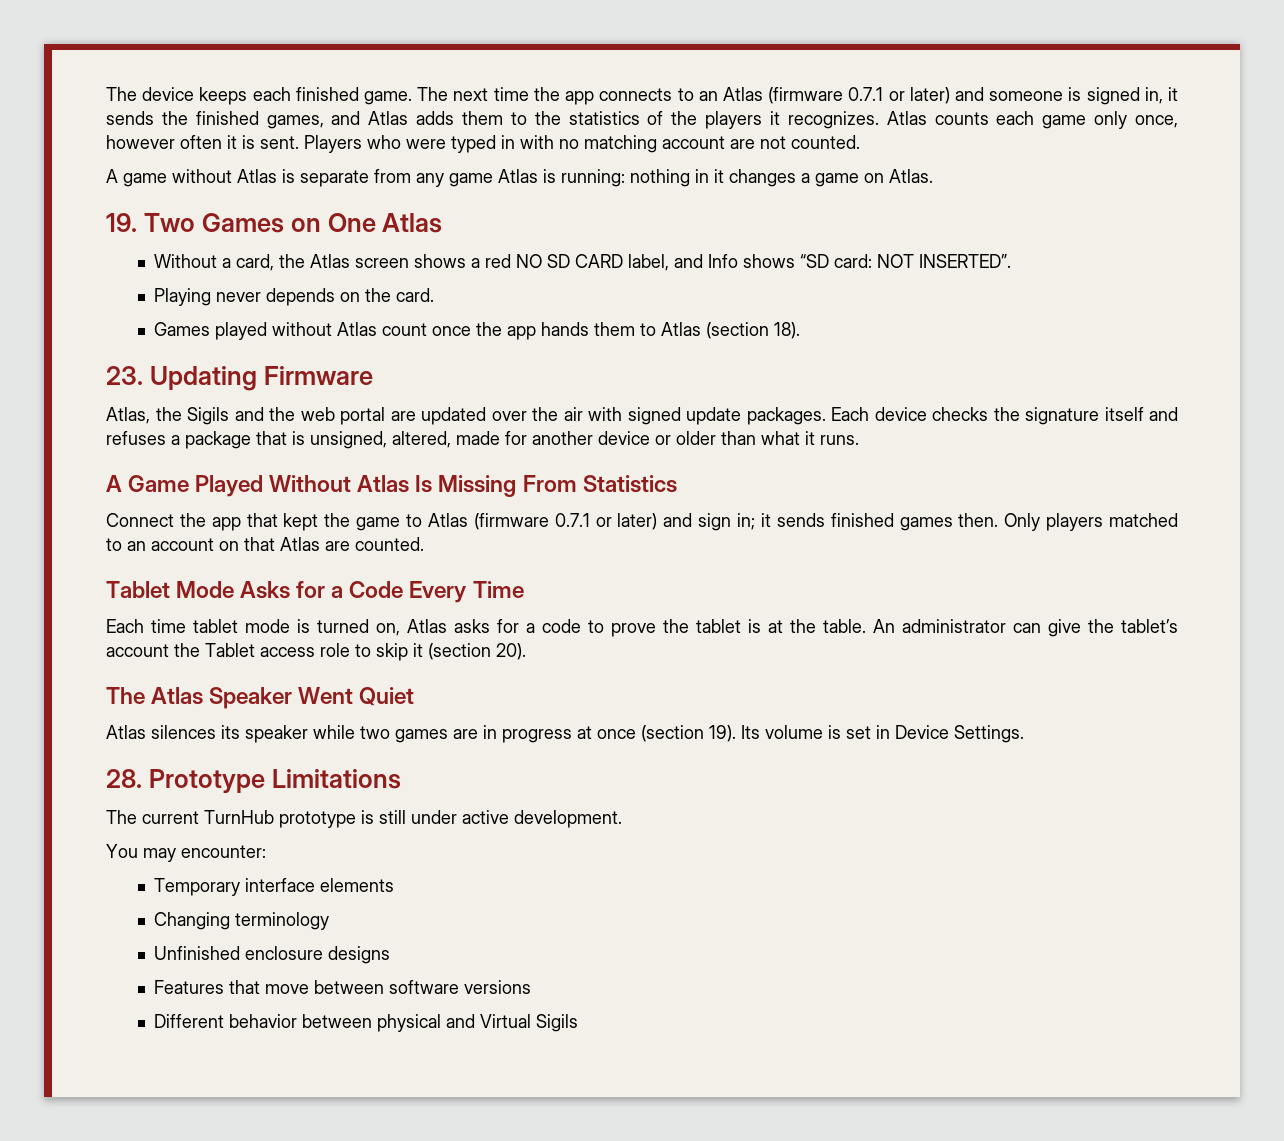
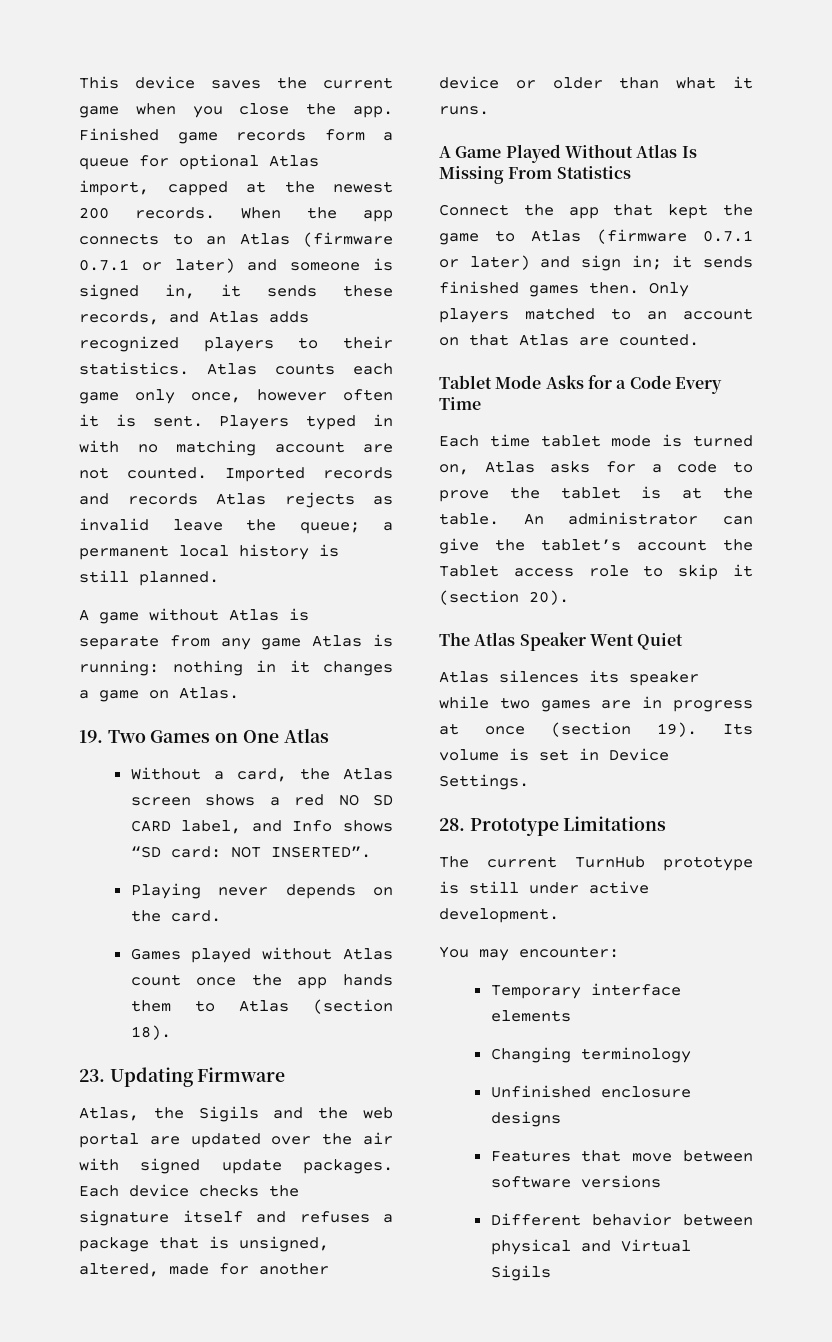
[106,87,529,105] The device keeps each finished game. The next time -> [79,76,393,89] [79,103,394,118] [79,128,393,144] [79,154,319,170] [79,180,393,196] [79,207,281,219] This device saves the current game when you close the app. Finished game records form a queue for optional Atlas import, capped at the newest 200 records. When
[161,111,879,129] the finished games, and Atlas adds them to the statistics of the players it recognizes. -> [343,285,393,297] [79,311,309,325] [79,336,393,352] [79,362,189,375] these records, and Atlas adds recognized players to their statistics.
[367,135,446,149] who were -> (290, 422) none
(860, 142) none -> [225,467,393,482] [79,492,393,508] [79,518,393,534] [79,544,339,560] [79,570,219,586] Imported records and records Atlas rejects as invalid leave the queue; a permanent local history is still planned.

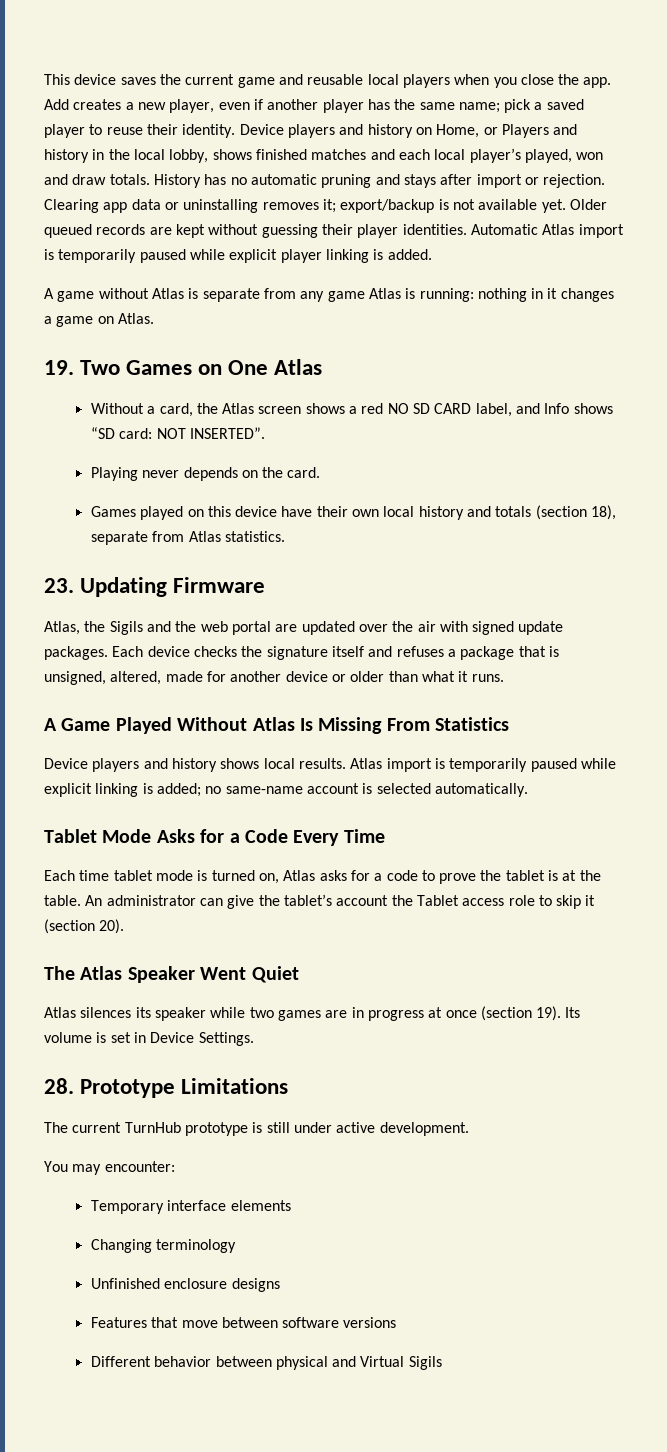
(119, 112) none -> [278,74,450,88] and reusable local players
[79,128,393,144] [79,154,319,170] [79,180,393,196] [79,207,393,222] [79,232,393,247] [79,258,394,273] [79,284,393,300] [79,311,309,325] [79,336,393,352] [79,362,393,375] [79,389,393,404] [79,414,394,430] [79,440,393,456] [79,467,393,482] [79,492,393,508] [79,518,393,534] [79,544,339,560] [79,570,219,586] Finished game records form a queue for optional Atlas import, capped at the newest 200 records. When the app connects to an Atlas (firmware 0.7.1 or later) and someone is signed in, it sends these records, and Atlas adds recognized players to their statistics. Atlas counts each game only once, however often it is sent. Players typed in with no matching account are not counted. Imported records and records Atlas rejects as invalid leave the queue; a permanent local history is still planned. -> [44,99,584,113] [44,124,578,138] [44,148,604,163] [44,174,606,188] [44,199,607,213] [44,224,624,238] [44,249,432,263] Add creates a new player, even if another player has the same name; pick a saved player to reuse their identity. Device players and history on Home, or Players and history in the local lobby, shows finished matches and each local player’s played, won and draw totals. History has no automatic pruning and stays after import or rejection. Clearing app data or uninstalling removes it; export/backup is not available yet. Older queued records are kept without guessing their player identities. Automatic Atlas import is temporarily paused while explicit player linking is added.
[262,947,394,960] [130,974,394,989] [130,999,393,1014] [130,1025,171,1040] without Atlas count once the app hands them to Atlas (section 18). -> [187,505,617,520] [90,531,285,545] on this device have their own local history and totals (section 18), separate from Atlas statistics.
[439,204,753,219] [439,229,753,245] [439,255,753,271] [439,281,689,297] [439,308,753,323] [439,334,699,346] Connect the app that kept the game to Atlas (firmware 0.7.1 or later) and sign in; it sends finished games then. Only players matched to an account on that Atlas are counted. -> [44,758,616,772] [44,783,528,797] Device players and history shows local results. Atlas import is temporarily paused while explicit linking is added; no same-name account is selected automatically.

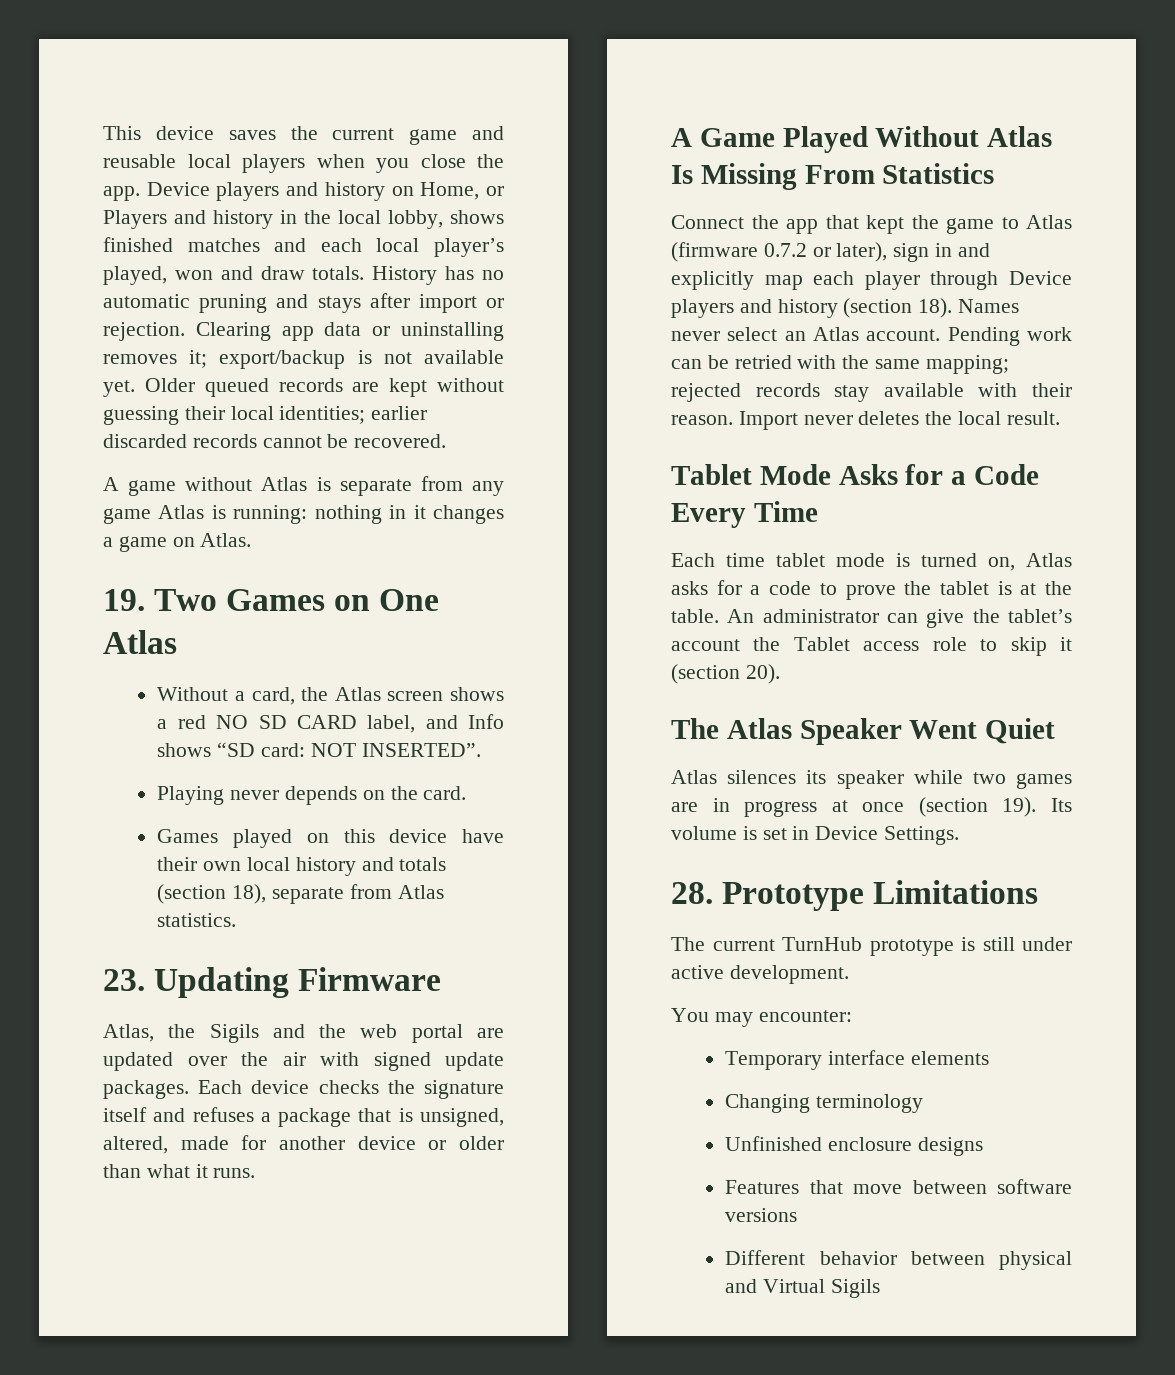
[44,99,584,113] [44,124,236,138] Add creates a new player, even if another player has the same name; pick a saved player to reuse their identity. -> (140, 193) none
[357,224,624,238] [44,249,432,263] player identities. Automatic Atlas import is temporarily paused while explicit player linking is added. -> [230,406,428,424] [103,434,447,448] local identities; earlier discarded records cannot be recovered.
[44,758,616,772] [44,783,528,797] Device players and history shows local results. Atlas import is temporarily paused while explicit linking is added; no same-name account is selected automatically. -> [671,215,1072,234] [671,242,990,262] [671,271,1072,290] [671,298,1020,318] [671,327,1072,346] [671,355,1009,374] [671,383,1072,402] [671,411,1060,430] Connect the app that kept the game to Atlas (firmware 0.7.2 or later), sign in and explicitly map each player through Device players and history (section 18). Names never select an Atlas account. Pending work can be retried with the same mapping; rejected records stay available with their reason. Import never deletes the local result.

